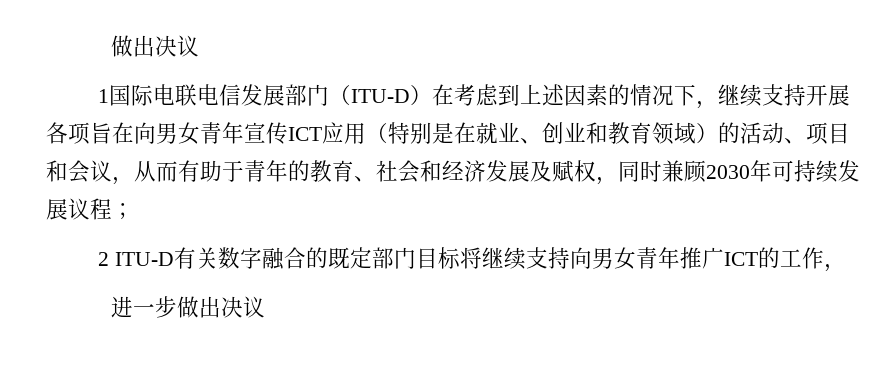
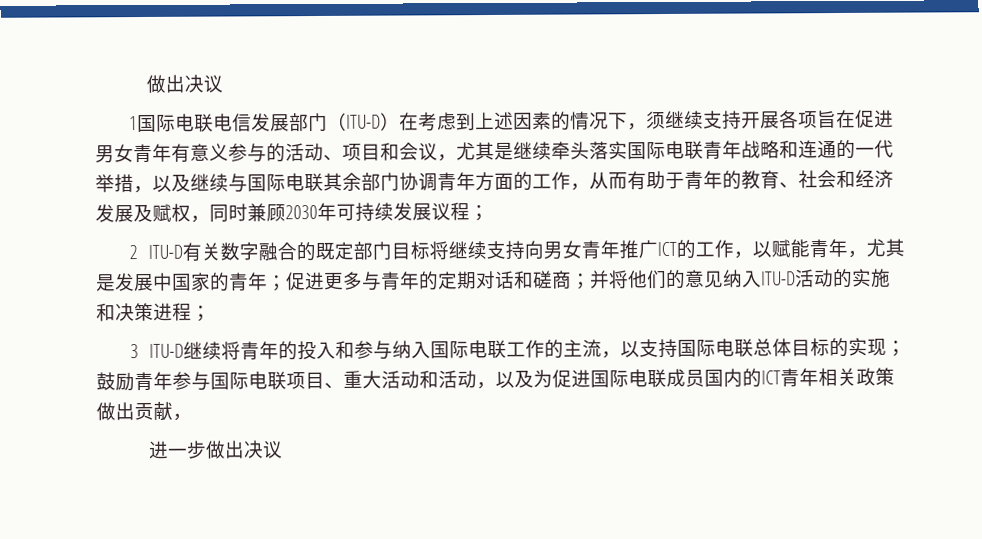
(718, 105) none -> [645,110,666,130] 须
[134,122,718,145] 向男女青年宣传ICT应用（特别是在就业、创业和教育领域） -> [854,109,894,128] [95,143,267,164] 促进男女青年有意义参与
(134, 181) none -> [456,139,894,161] [95,171,590,194] 尤其是继续牵头落实国际电联青年战略和连通的一代举措，以及继续与国际电联其余部门协调青年方面的工作，
(846, 268) none -> [752,238,905,259] [96,268,891,292] [96,302,211,322] [129,337,906,361] [96,367,895,392] [96,401,192,421] 以赋能青年，尤其是发展中国家的青年；促进更多与青年的定期对话和磋商；并将他们的意见纳入ITU-D活动的实施和决策进程； // 3 ITU-D继续将青年的投入和参与纳入国际电联工作的主流，以支持国际电联总体目标的实现；鼓励青年参与国际电联项目、重大活动和活动，以及为促进国际电联成员国内的ICT青年相关政策做出贡献，

